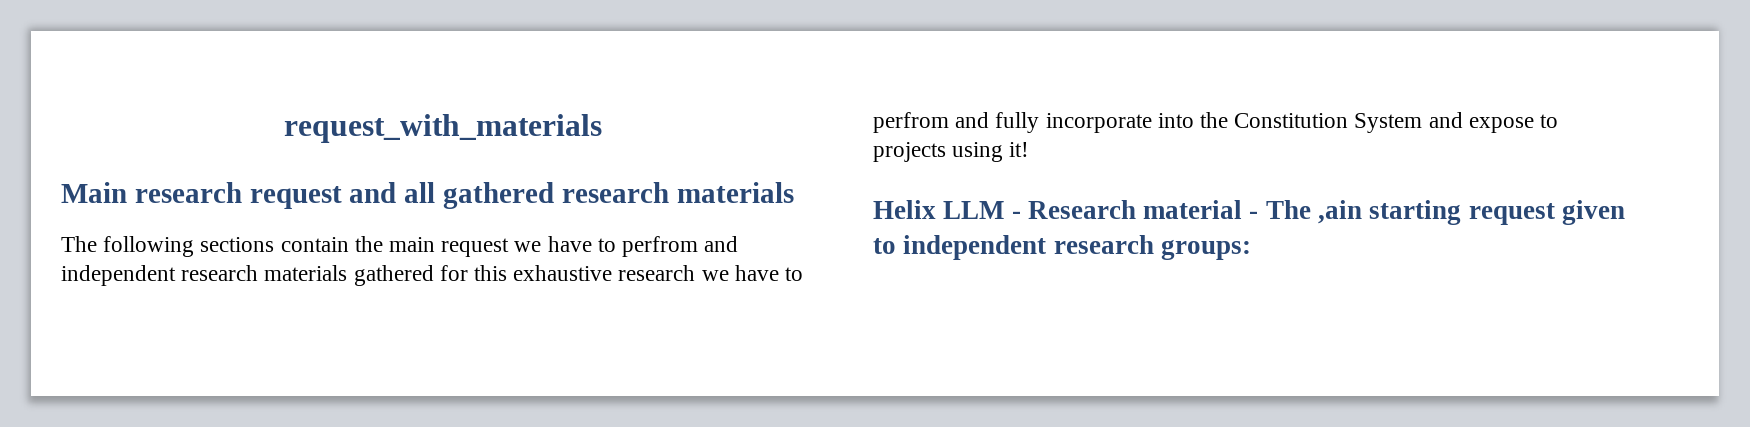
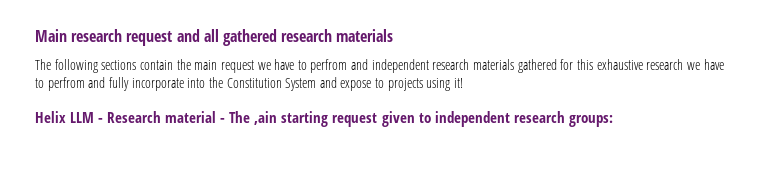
[284,114,602,143] request_with_materials // -> (35, 35) none

